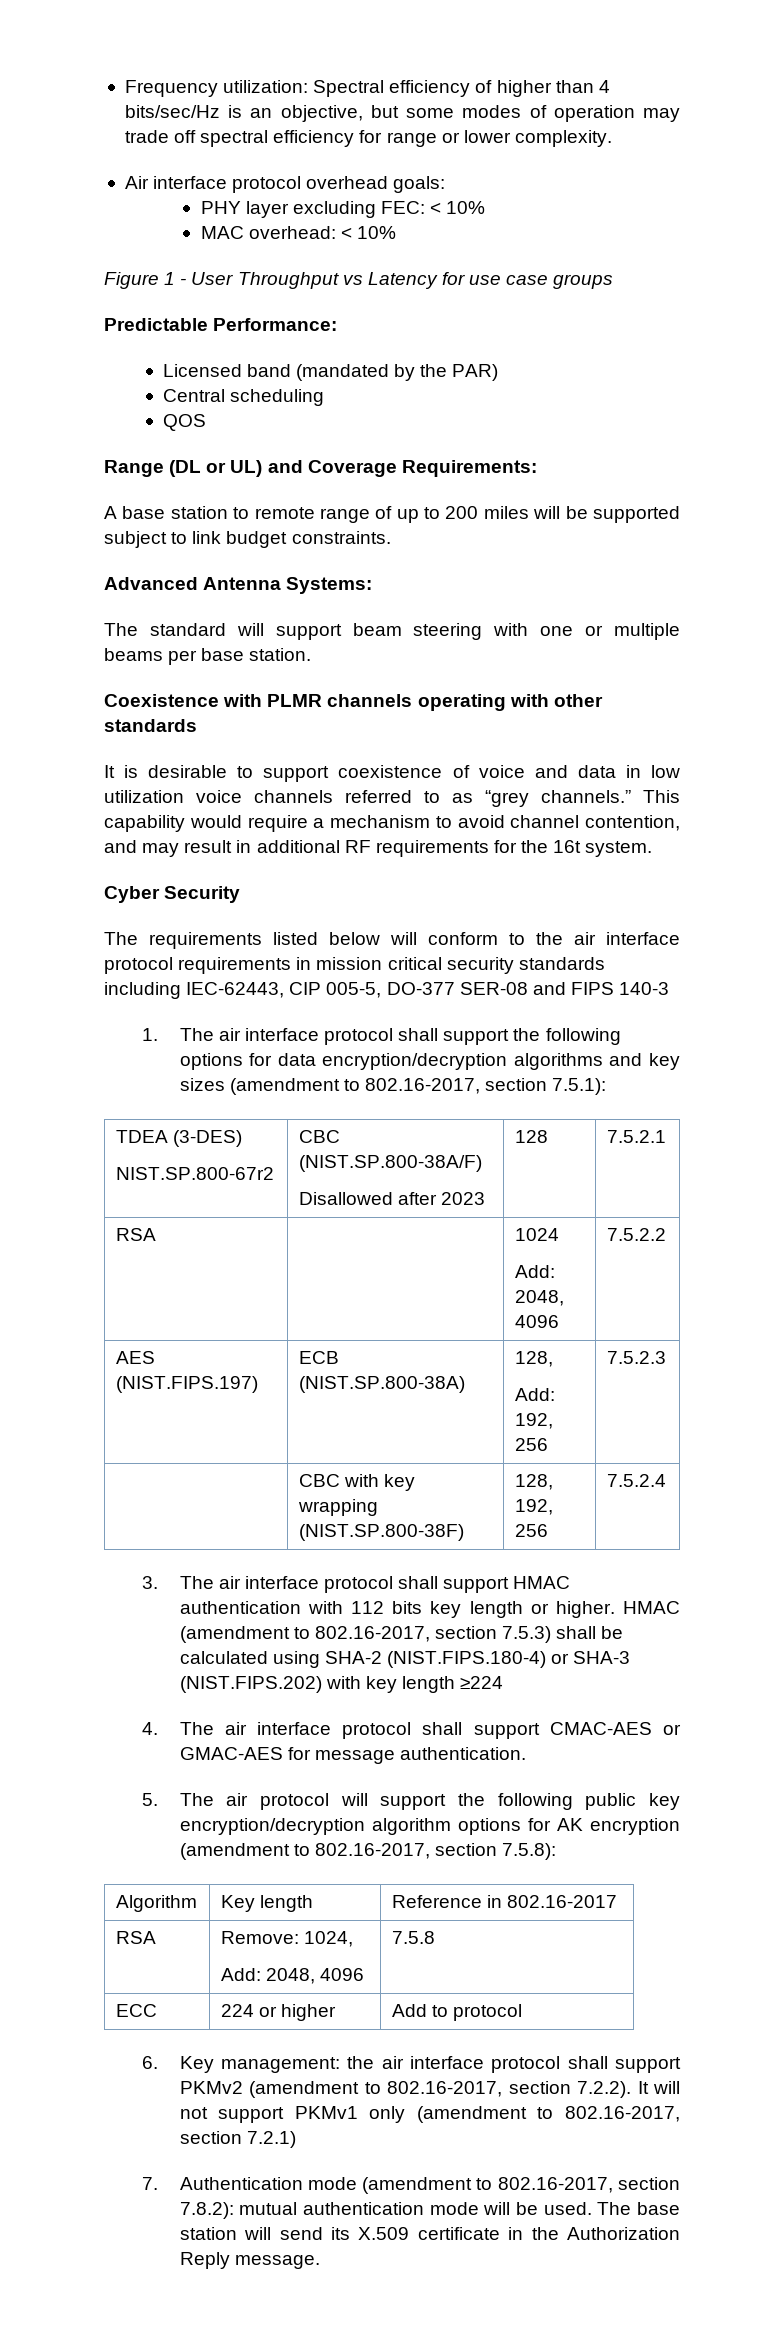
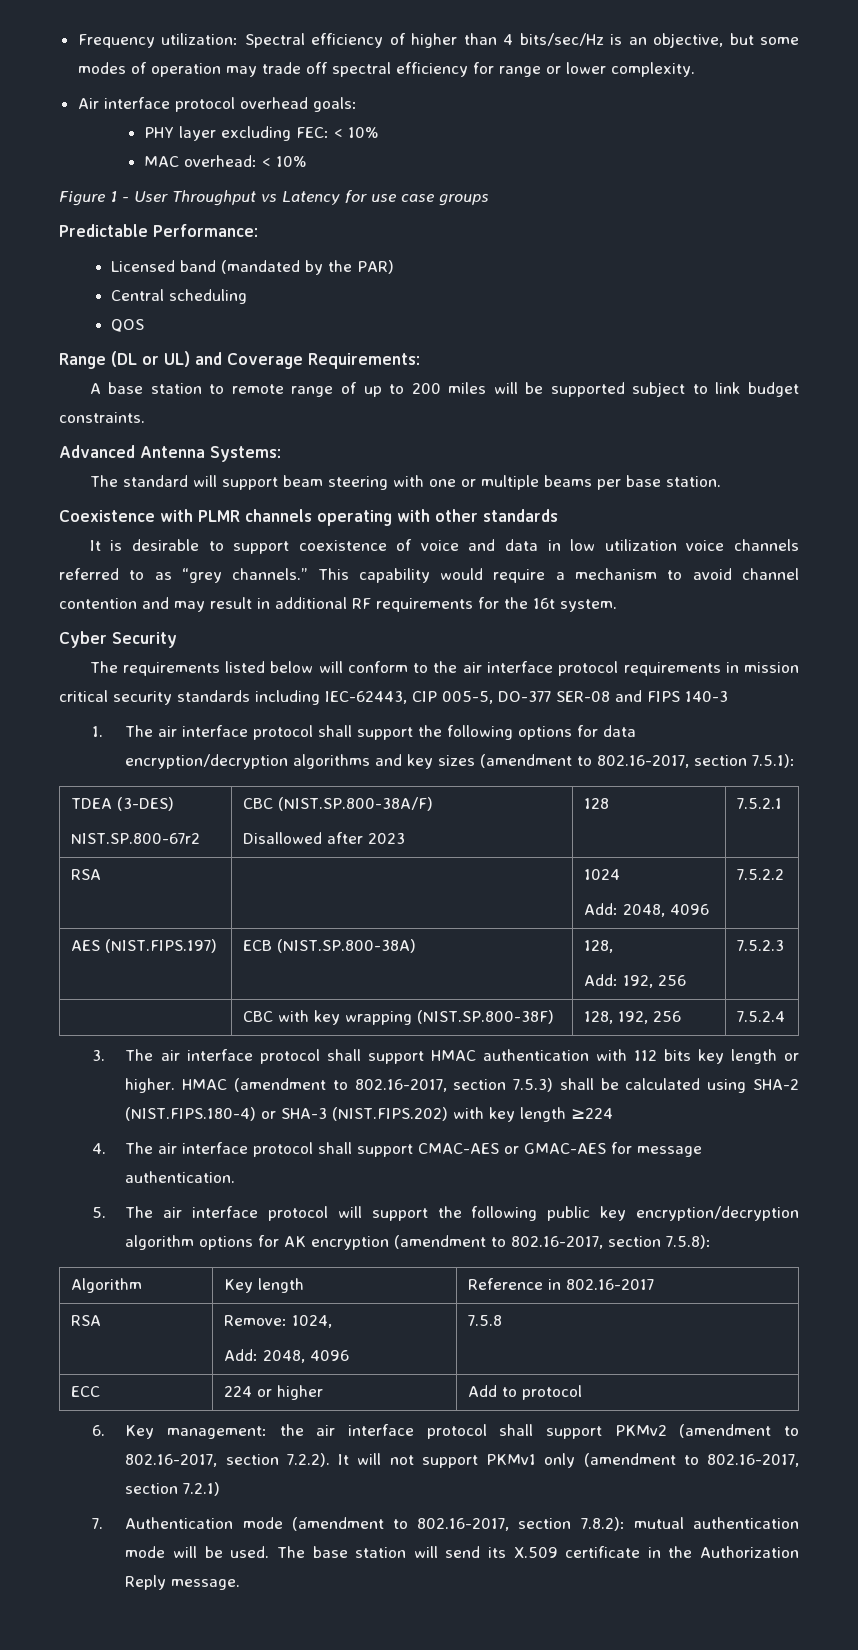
[585,815,680,831] contention, -> [59,598,137,609] contention
(249, 1799) none -> [192,1206,259,1218] interface

